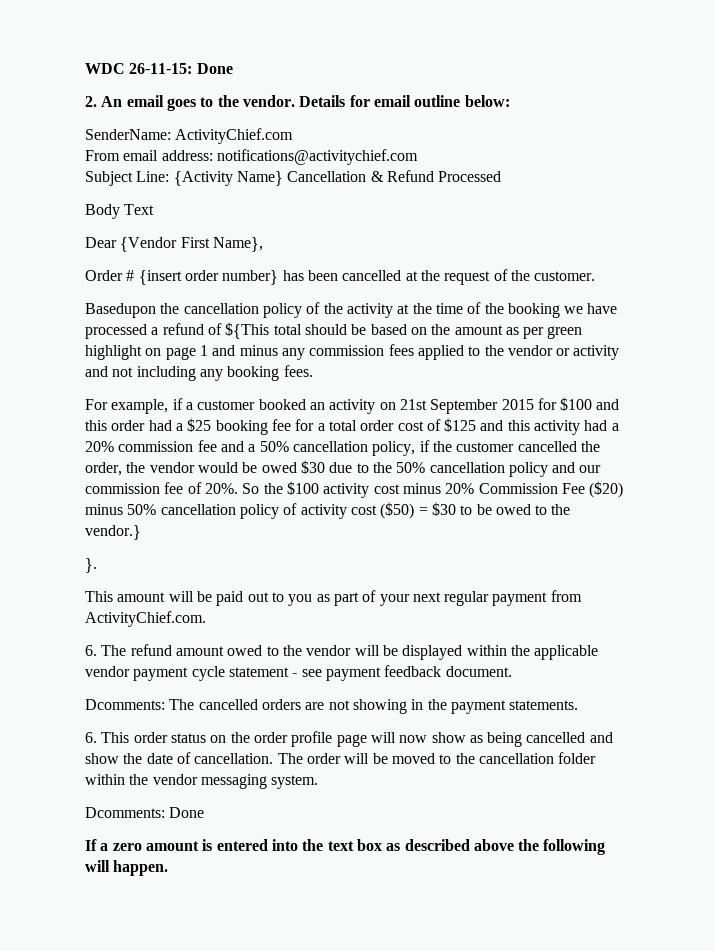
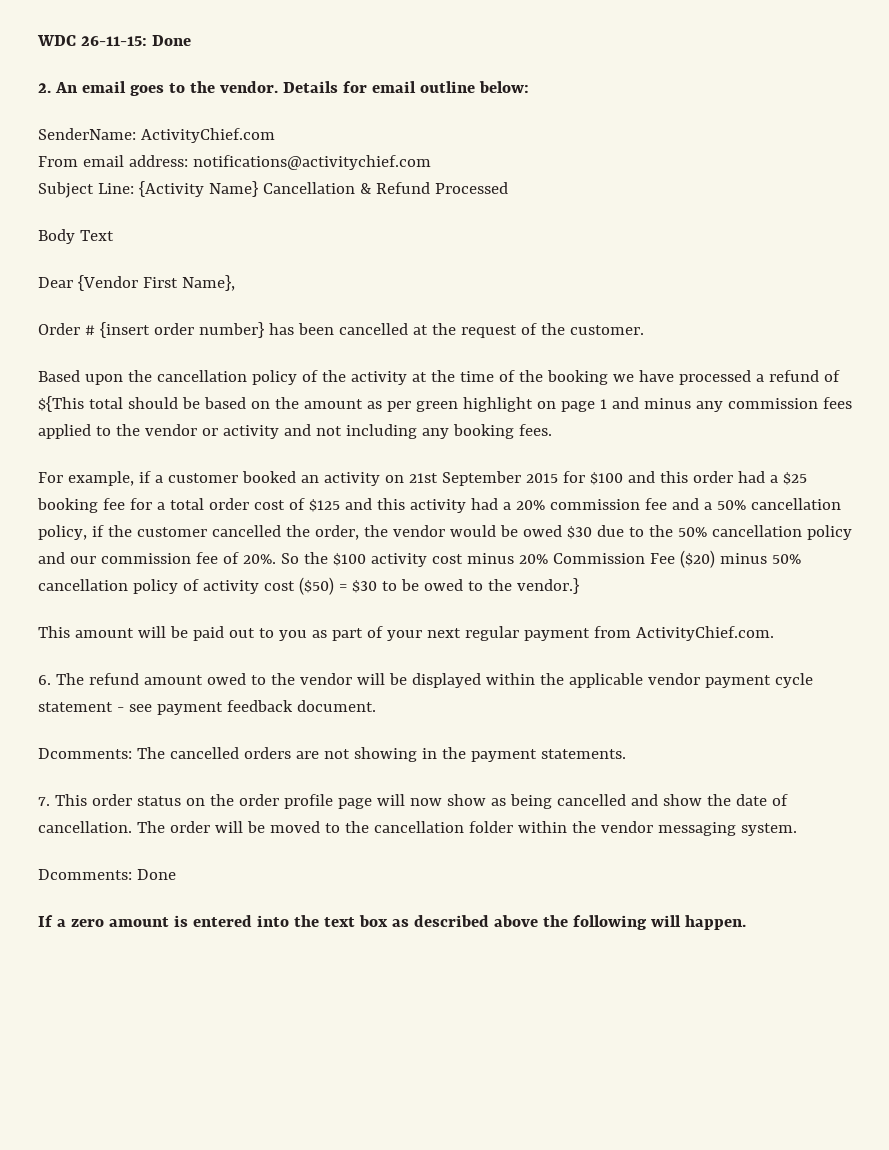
[85,303,156,318] Basedupon -> [38,370,123,385] Based upon
[85,558,97,573] // }. -> (579, 586) none
[85,732,97,743] 6. -> [38,797,50,806] 7.

